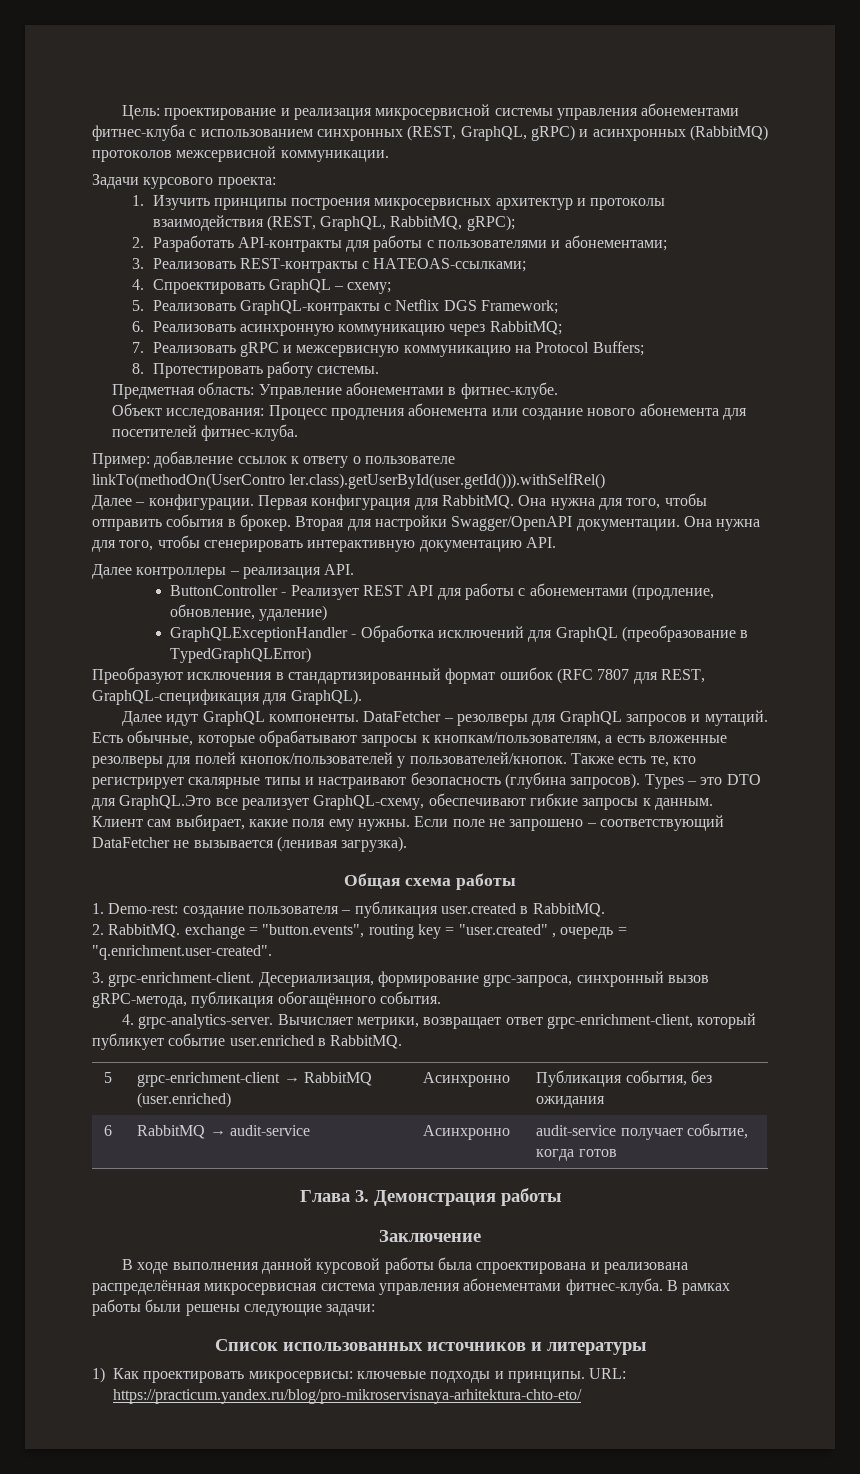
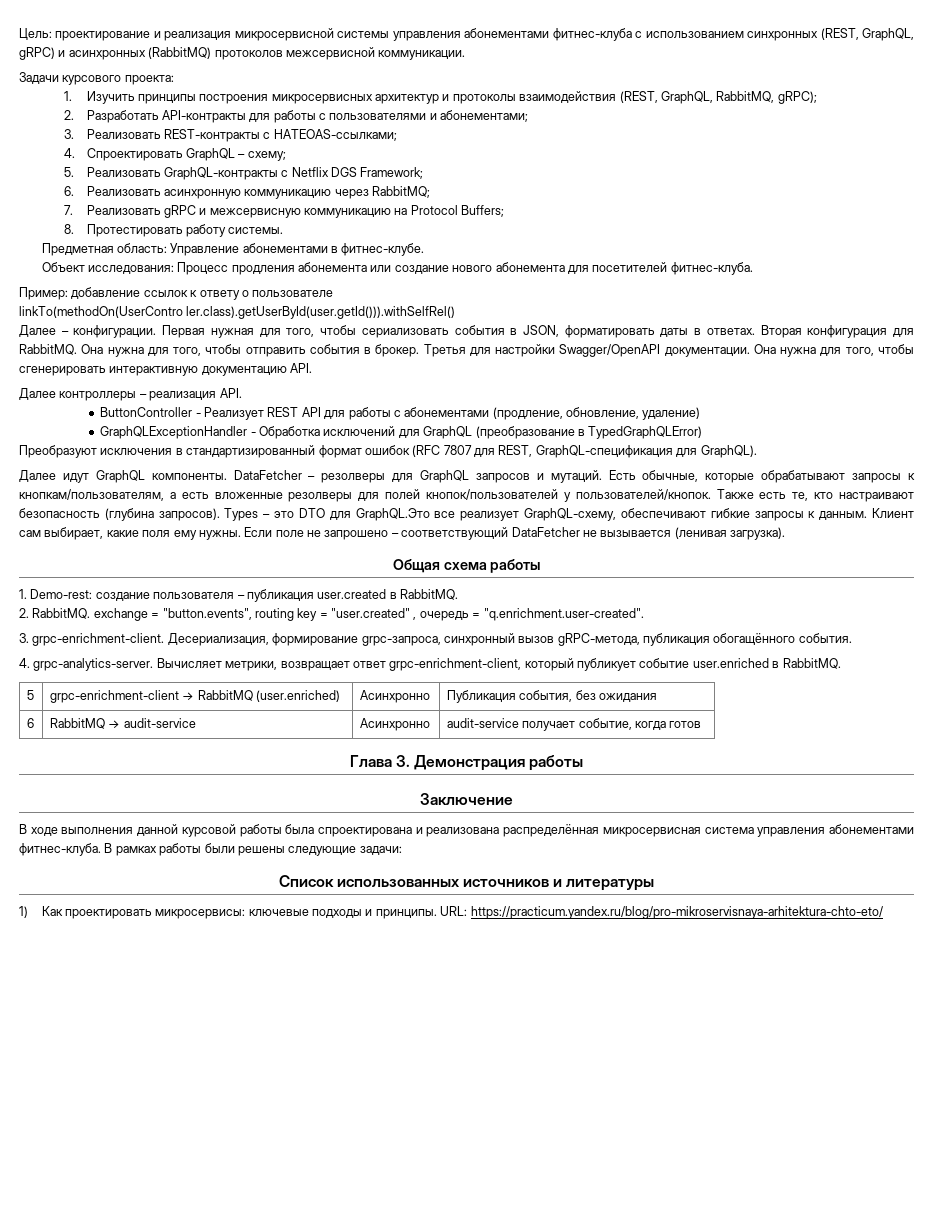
(308, 502) none -> [210,325,802,338] нужная для того, чтобы сериализовать события в JSON, форматировать даты в ответах. Вторая
[295,516,345,531] Вторая -> [423,344,466,357] Третья
[92,777,314,789] регистрирует скалярные типы и -> (834, 495) none

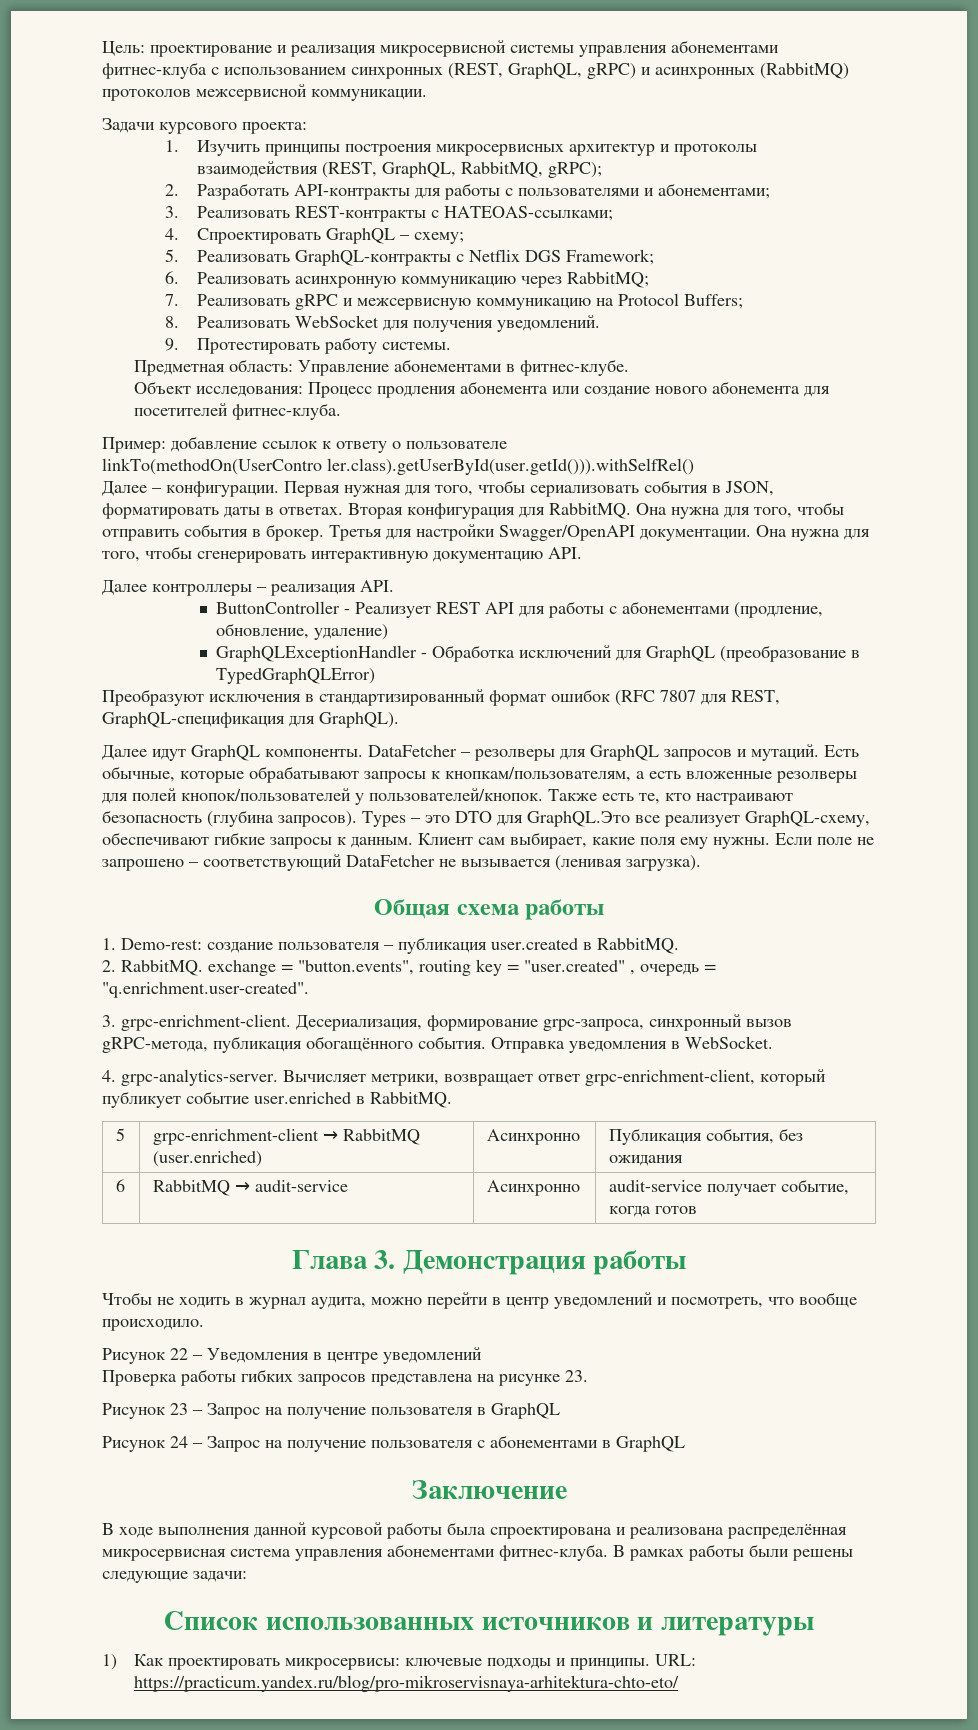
(75, 229) none -> [196,315,600,332] [165,338,180,351] Реализовать WebSocket для получения уведомлений. // 9.
(852, 638) none -> [491,1036,773,1053] Отправка уведомления в WebSocket.
(584, 763) none -> [102,1292,857,1309] [102,1319,204,1331] [102,1347,482,1364] [102,1369,588,1386] [102,1403,560,1419] [102,1435,685,1452] // Чтобы не ходить в журнал аудита, можно перейти в центр уведомлений и посмотреть, что вообще происходило. // Рисунок 22 – Уведомления в центре уведомлений // Проверка работы гибких запросов представлена на рисунке 23. // Рисунок 23 – Запрос на получение пользователя в GraphQL // Рисунок 24 – Запрос на получение пользователя с абонементами в GraphQL

